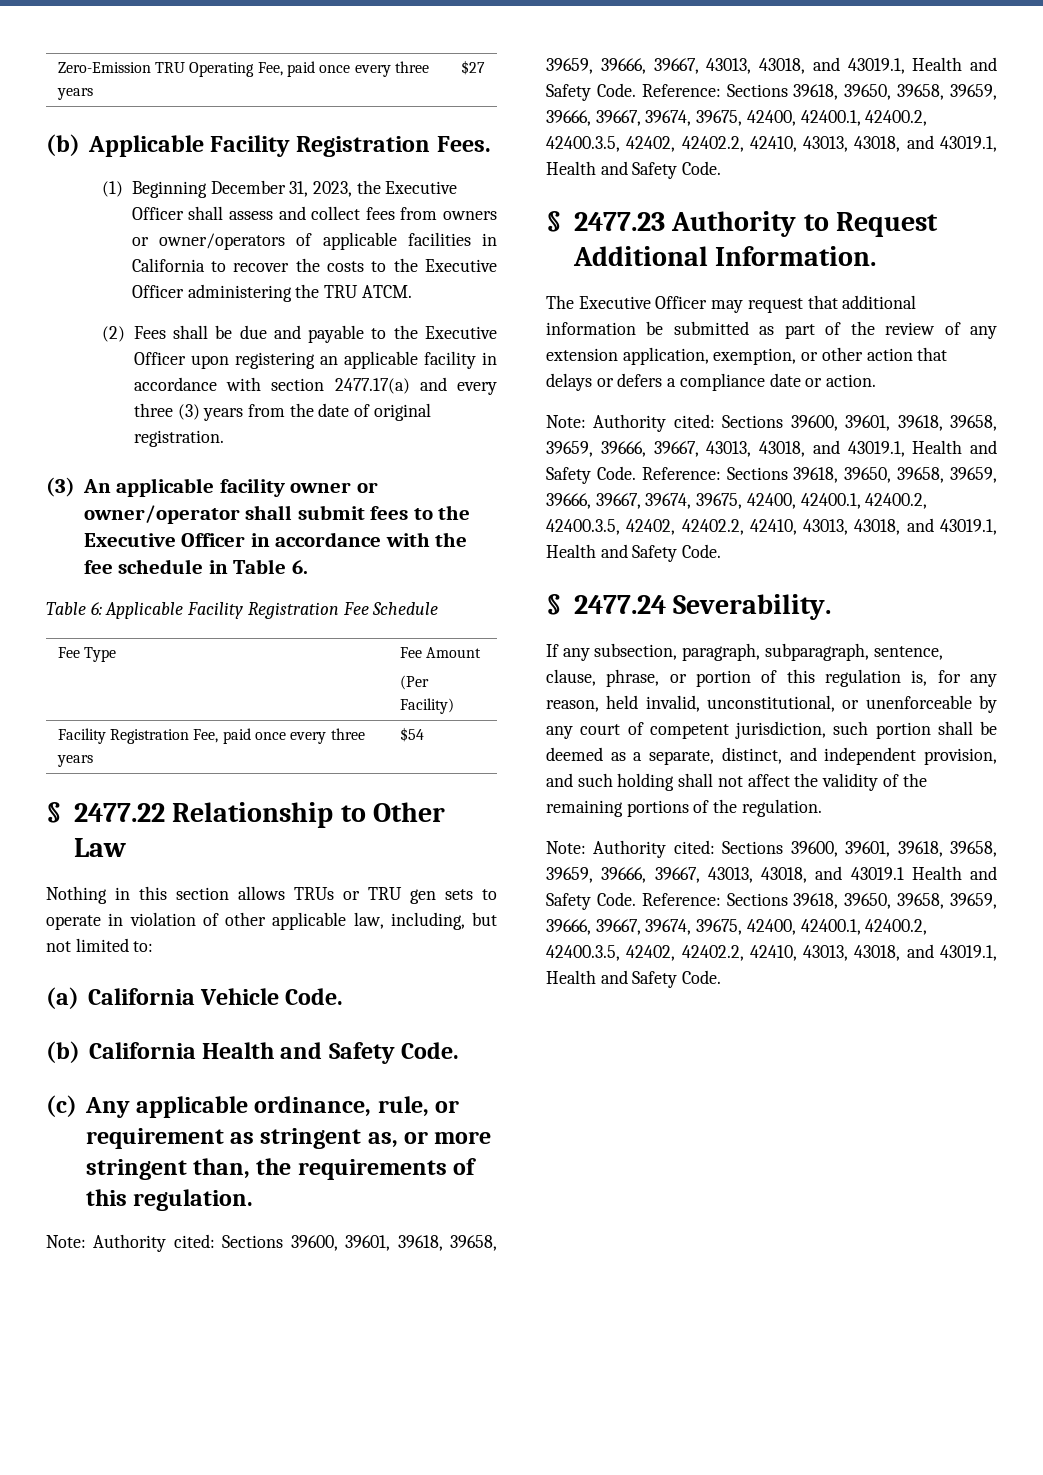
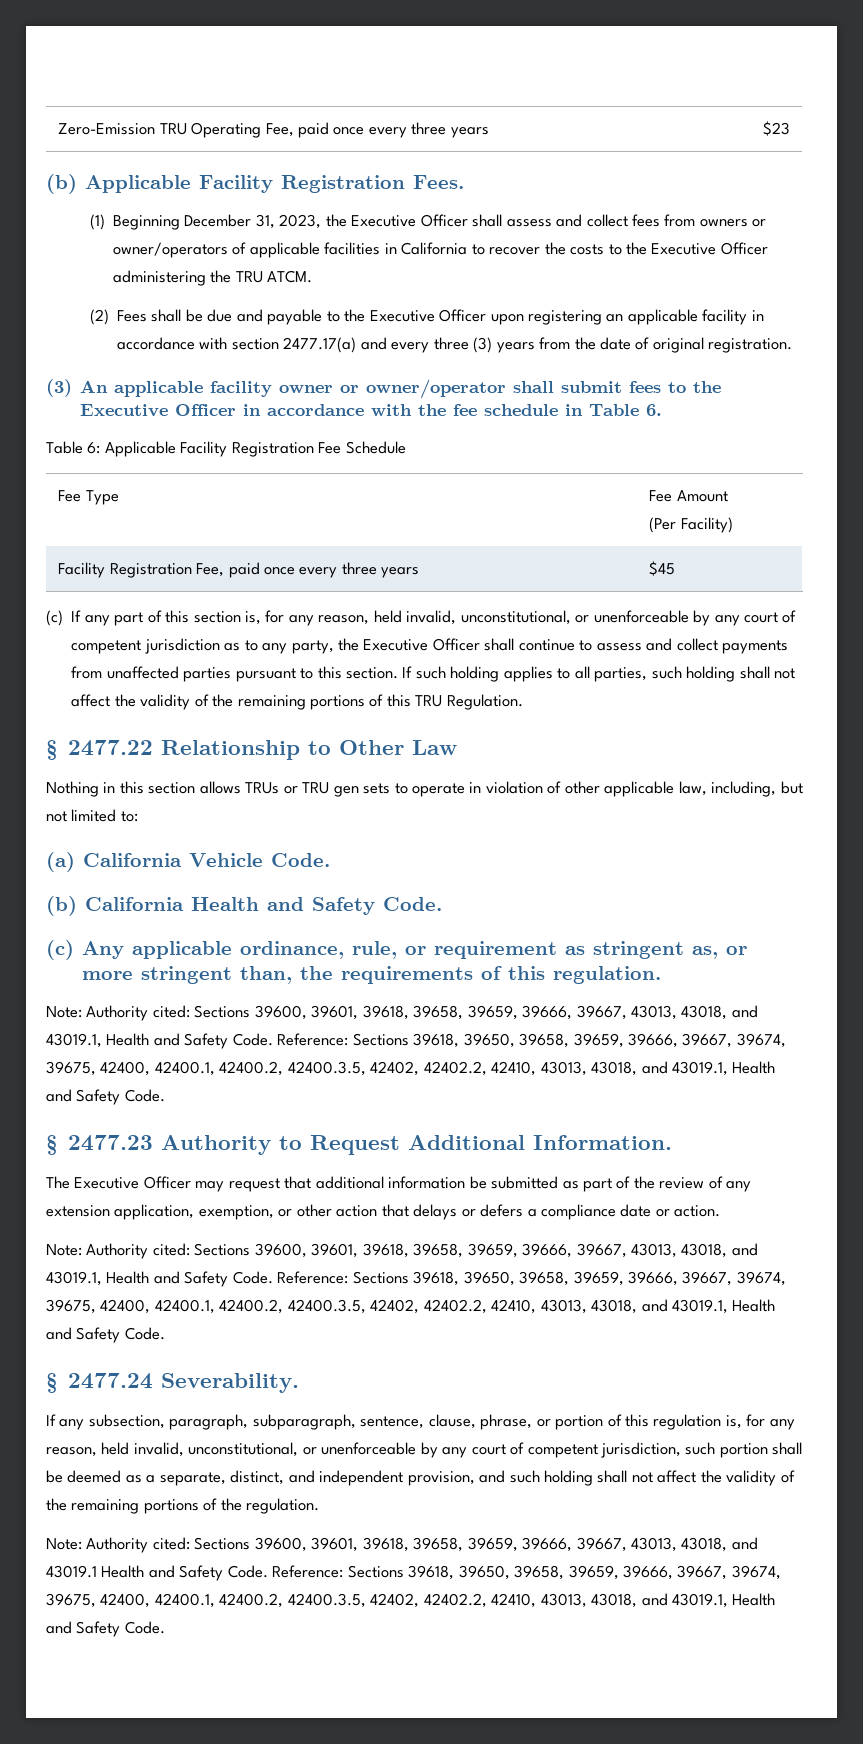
[461,60,486,75] $27 -> [762,121,790,136] $23
[399,727,424,742] $54 -> [649,561,676,576] [46,610,797,626] [71,638,789,654] [71,666,795,682] [71,694,523,710] $45 // (c) If any part of this section is, for any reason, held invalid, unconstitutional, or unenforceable by any court of competent jurisdiction as to any party, the Executive Officer shall continue to assess and collect payments from unaffected parties pursuant to this section. If such holding applies to all parties, such holding shall not affect the validity of the remaining portions of this TRU Regulation.

